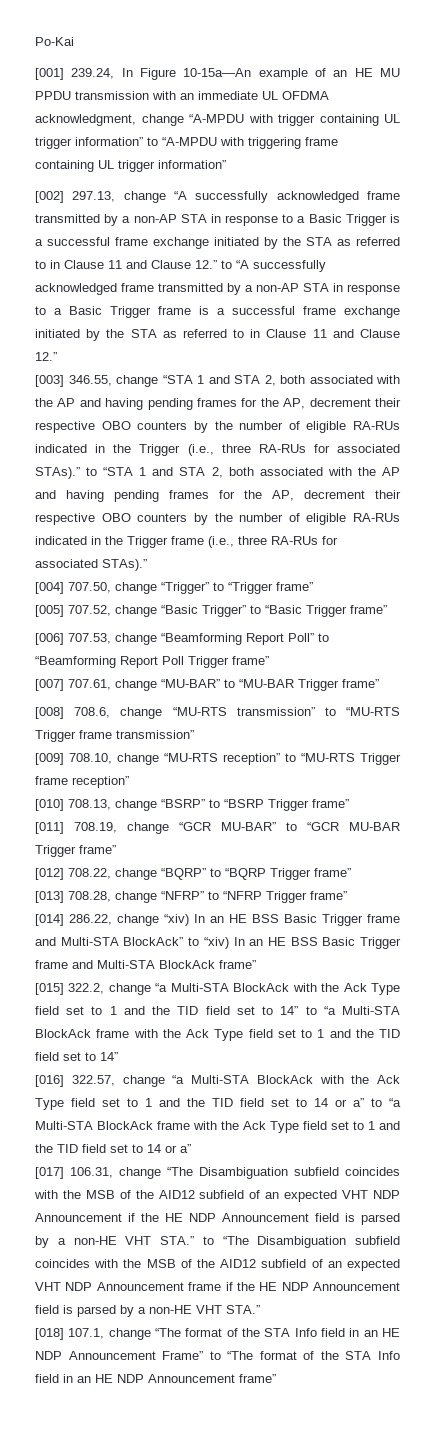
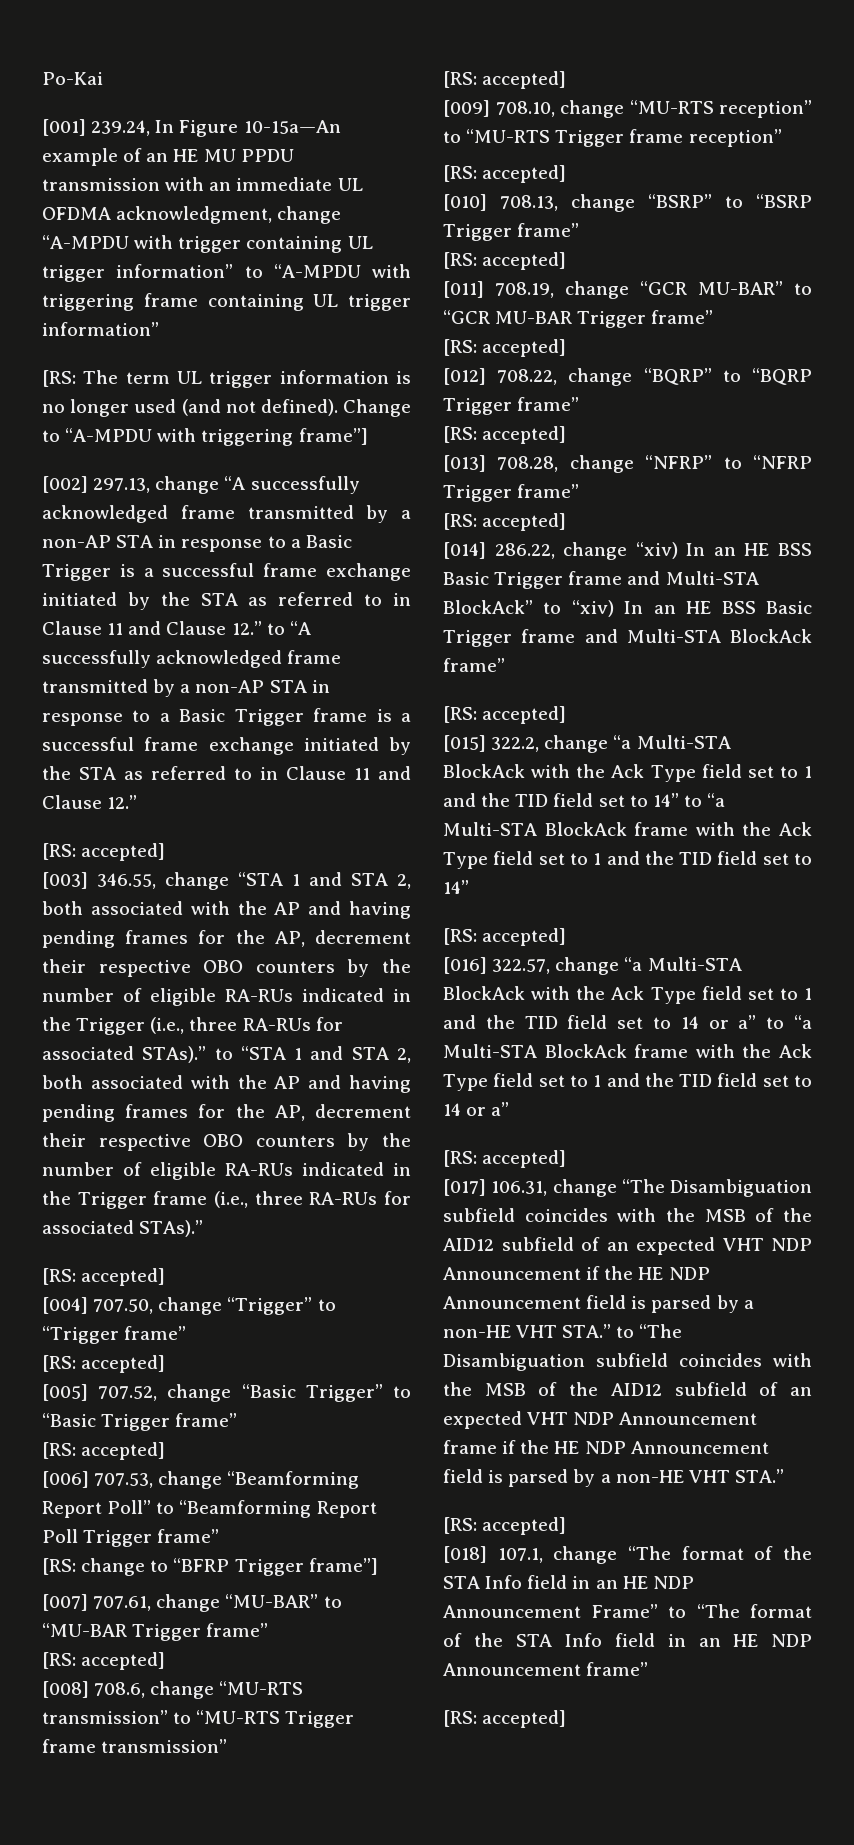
(226, 164) none -> [42,370,412,388] [42,399,412,417] [42,428,368,446] // [RS: The term UL trigger information is no longer used (and not defined). Change to “A-MPDU with triggering frame”]
(57, 356) none -> [42,843,166,861] // [RS: accepted]
(147, 565) none -> [42,1268,166,1286] // [RS: accepted]
(313, 586) none -> [42,1355,166,1373] // [RS: accepted]
(387, 609) none -> [42,1442,166,1460] // [RS: accepted]
(269, 660) none -> [42,1558,378,1576] // [RS: change to “BFRP Trigger frame”]
(379, 683) none -> [42,1652,166,1670] // [RS: accepted]
(194, 734) none -> [443,71,567,89] // [RS: accepted]
(129, 782) none -> [443,165,567,183] // [RS: accepted]
(349, 803) none -> [443,252,567,270] // [RS: accepted]
(116, 849) none -> [443,339,567,357] // [RS: accepted]
(351, 872) none -> [443,426,567,444] // [RS: accepted]
(347, 895) none -> [443,513,567,531] // [RS: accepted]
(256, 964) none -> [443,706,567,724] // [RS: accepted]
(118, 1056) none -> [443,928,567,946] // [RS: accepted]
(191, 1148) none -> [443,1150,567,1168] // [RS: accepted]
(260, 1309) none -> [443,1517,567,1535] // [RS: accepted]
(276, 1378) none -> [443,1710,567,1728] // [RS: accepted]

